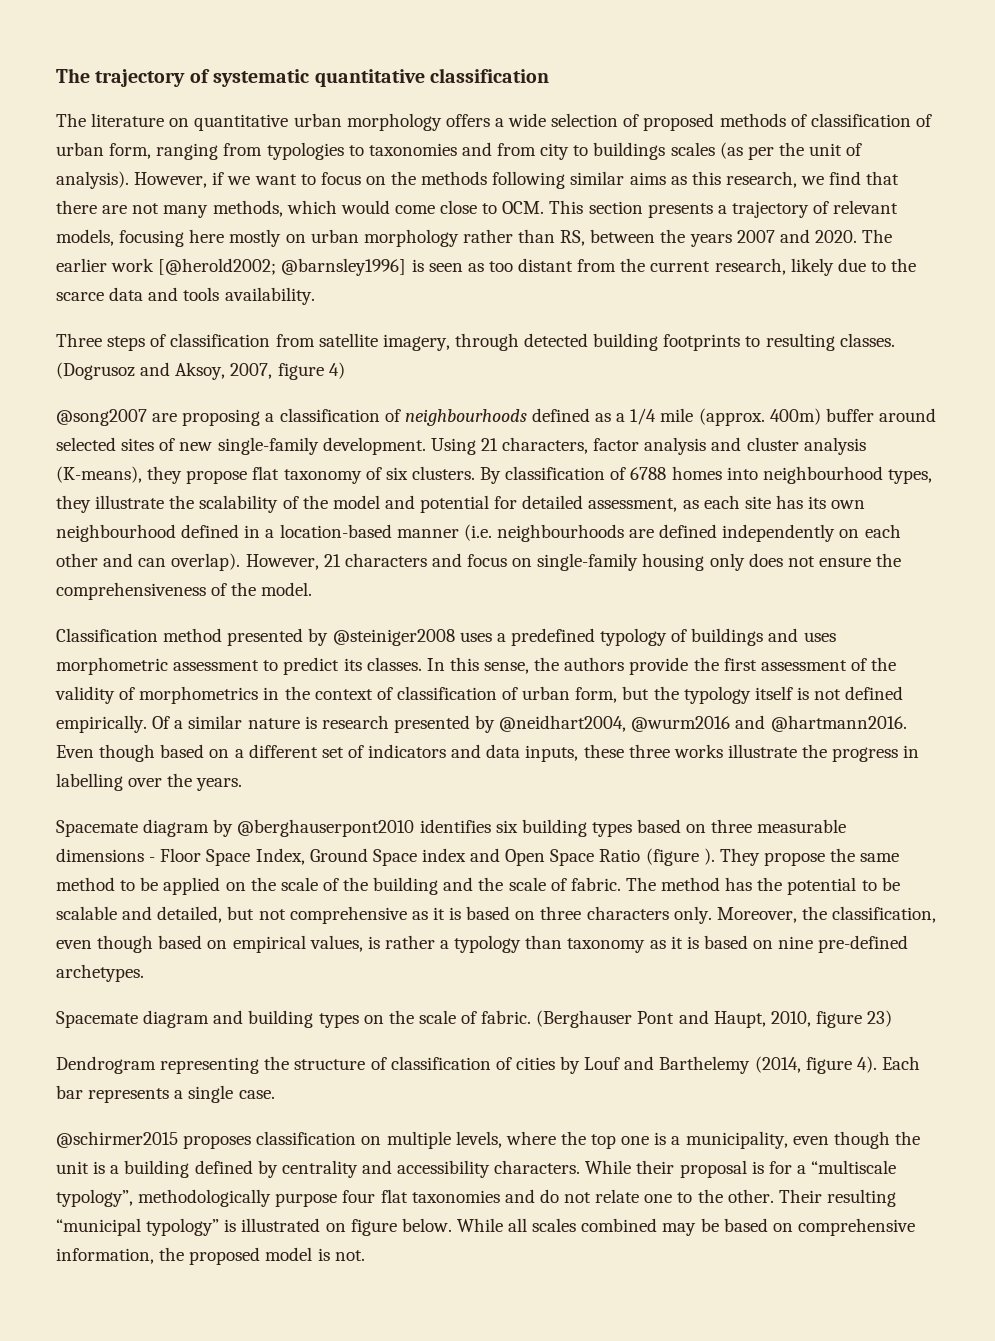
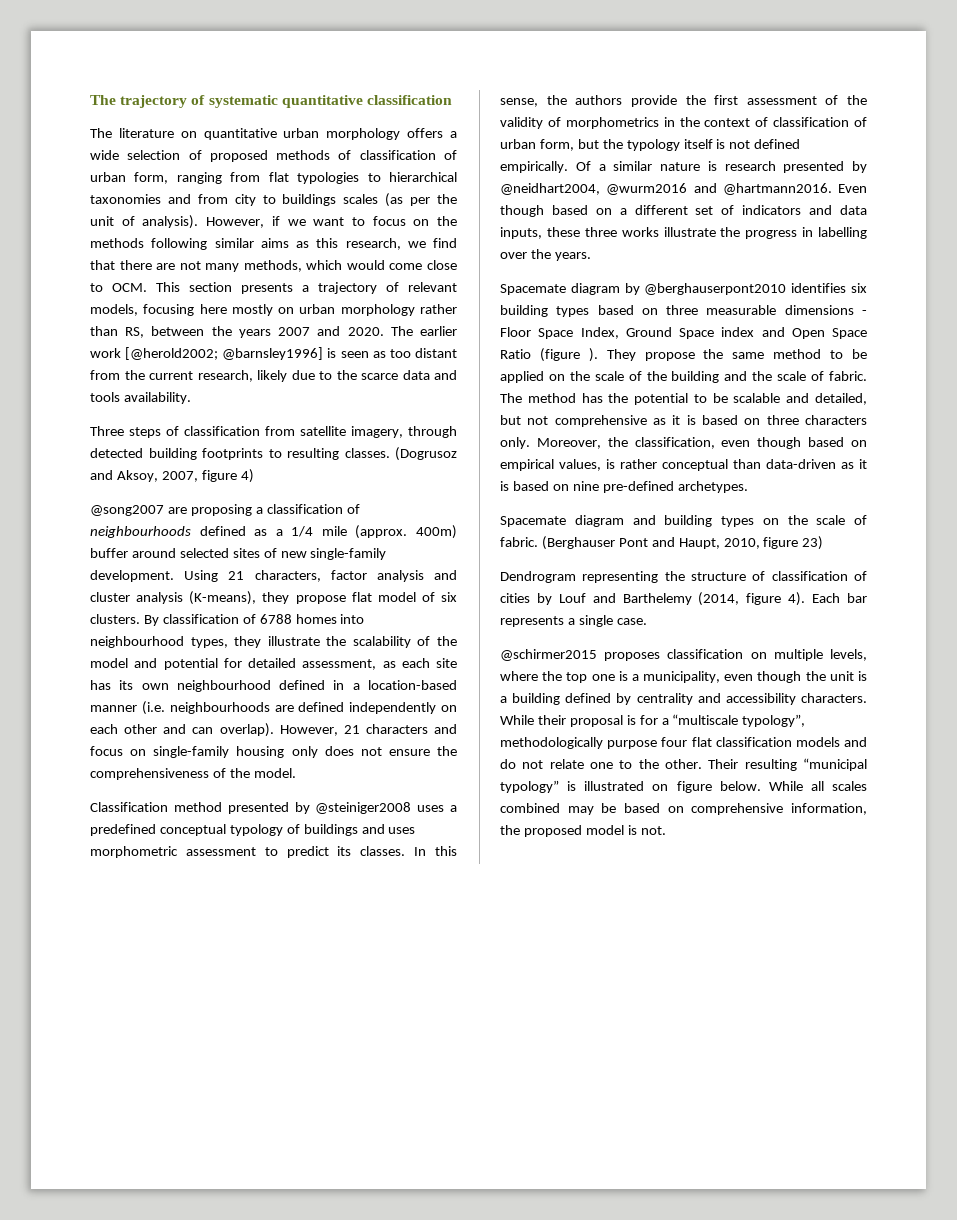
(263, 149) none -> [268,172,289,182] flat
(364, 150) none -> [389,172,457,182] hierarchical
[283,469,362,484] taxonomy -> [377,592,416,602] model
(595, 637) none -> [159,824,226,836] conceptual
[440,935,646,953] a typology than taxonomy -> [662,459,836,471] conceptual than data-driven
[411,1190,500,1203] taxonomies -> [715,737,840,747] classification models

